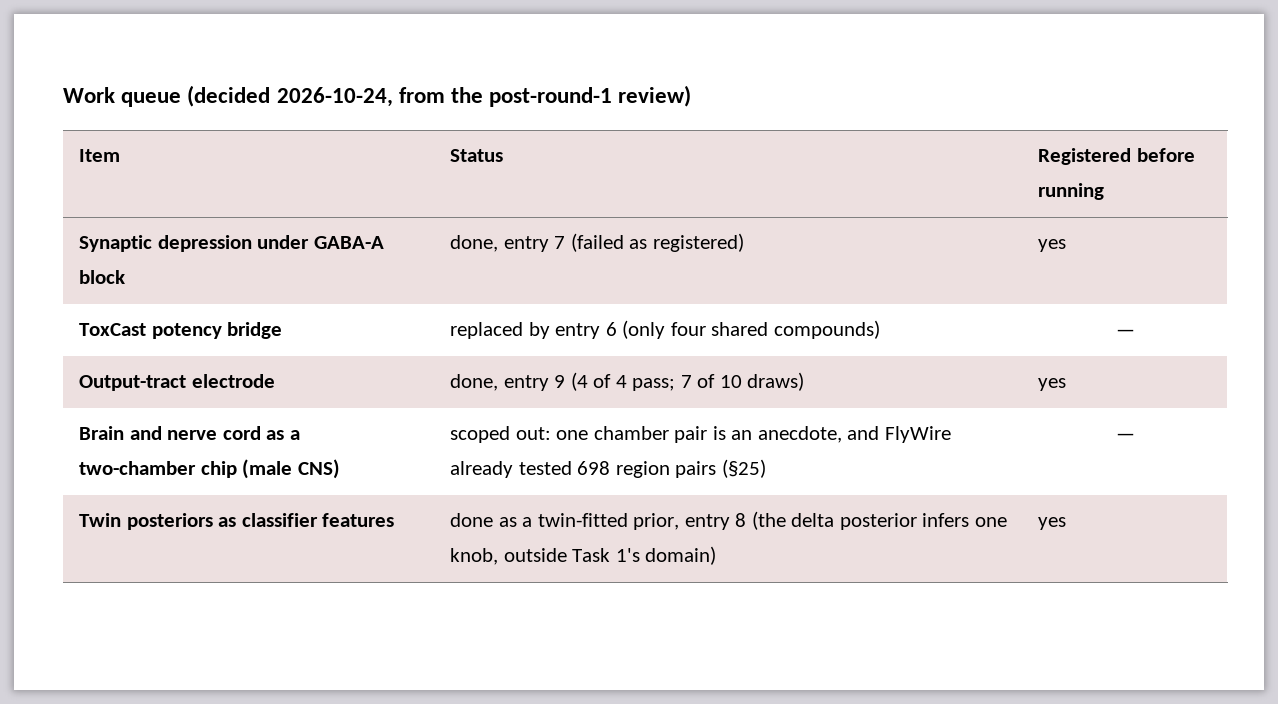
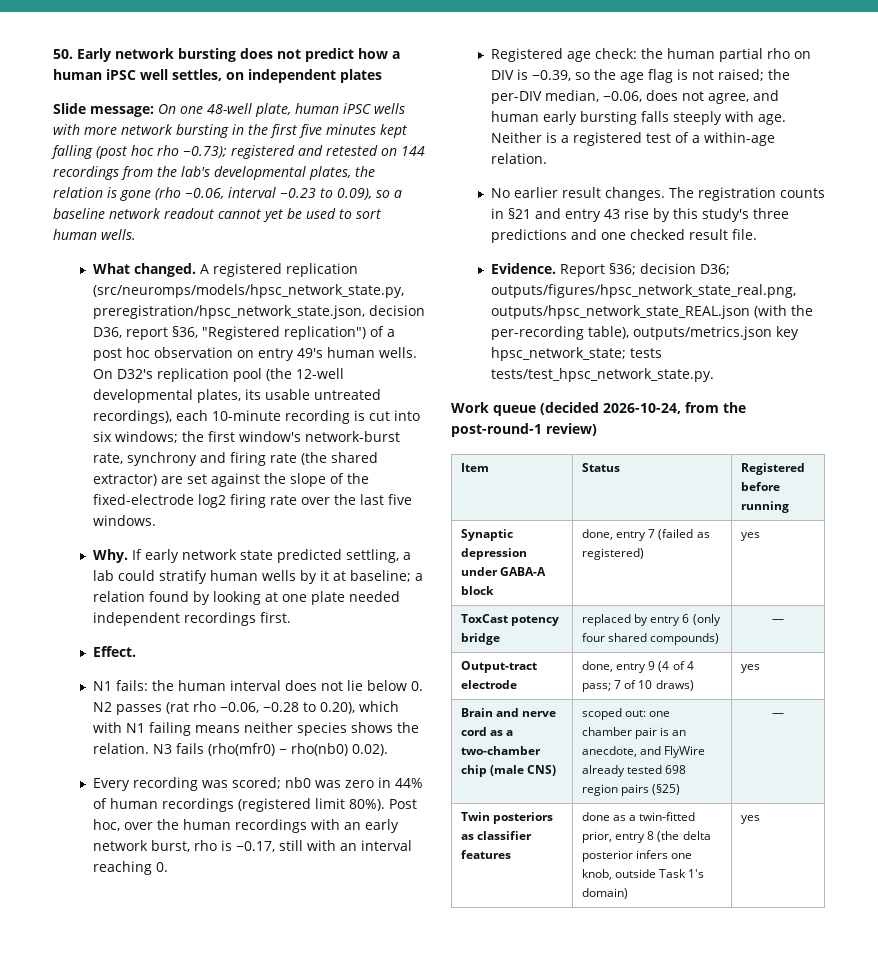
(63, 95) none -> [53,48,400,62] [53,69,382,83] [53,103,405,117] [53,124,407,138] [51,145,425,159] [53,166,375,180] [53,187,402,201] [53,208,381,222] [53,229,136,240] [92,263,358,277] [92,284,404,298] [92,305,425,319] [92,326,395,340] [92,347,417,361] [92,368,344,382] [92,389,381,403] [92,410,420,424] [92,431,400,443] [92,452,378,466] [92,473,369,487] [92,494,412,508] [92,515,156,526] [92,549,411,563] [92,570,423,584] [92,591,400,605] [92,612,291,626] [92,646,136,657] [92,680,423,691] [92,701,399,715] [92,722,419,736] [92,743,388,756] [92,777,423,791] [92,798,417,812] [92,819,399,833] [92,840,412,852] [92,861,168,875] [490,48,811,62] [490,69,790,83] [490,90,779,104] [490,111,786,125] [490,132,775,146] [490,153,547,164] [490,187,825,201] [490,208,789,222] [490,229,757,243] [490,263,730,277] [490,284,796,298] [490,305,813,319] [490,326,799,340] [490,347,662,361] [490,368,714,382] 50. Early network bursting does not predict how a human iPSC well settles, on independent plates // Slide message: On one 48-well plate, human iPSC wells with more network bursting in the first five minutes kept falling (post hoc rho −0.73); registered and retested on 144 recordings from the lab's developmental plates, the relation is gone (rho −0.06, interval −0.23 to 0.09), so a baseline network readout cannot yet be used to sort human wells. // What changed. A registered replication (src/neuromps/models/hpsc_network_state.py, preregistration/hpsc_network_state.json, decision D36, report §36, "Registered replication") of a post hoc observation on entry 49's human wells. On D32's replication pool (the 12-well developmental plates, its usable untreated recordings), each 10-minute recording is cut into six windows; the first window's network-burst rate, synchrony and firing rate (the shared extractor) are set against the slope of the fixed-electrode log2 firing rate over the last five windows. // Why. If early network state predicted settling, a lab could stratify human wells by it at baseline; a relation found by looking at one plate needed independent recordings first. // Effect. // N1 fails: the human interval does not lie below 0. N2 passes (rat rho −0.06, −0.28 to 0.20), which with N1 failing means neither species shows the relation. N3 fails (rho(mfr0) − rho(nb0) 0.02). // Every recording was scored; nb0 was zero in 44% of human recordings (registered limit 80%). Post hoc, over the human recordings with an early network burst, rho is −0.17, still with an interval reaching 0. // Registered age check: the human partial rho on DIV is −0.39, so the age flag is not raised; the per-DIV median, −0.06, does not agree, and human early bursting falls steeply with age. Neither is a registered test of a within-age relation. // No earlier result changes. The registration counts in §21 and entry 43 rise by this study's three predictions and one checked result file. // Evidence. Report §36; decision D36; outputs/figures/hpsc_network_state_real.png, outputs/hpsc_network_state_REAL.json (with the per-recording table), outputs/metrics.json key hpsc_network_state; tests tests/test_hpsc_network_state.py. //

